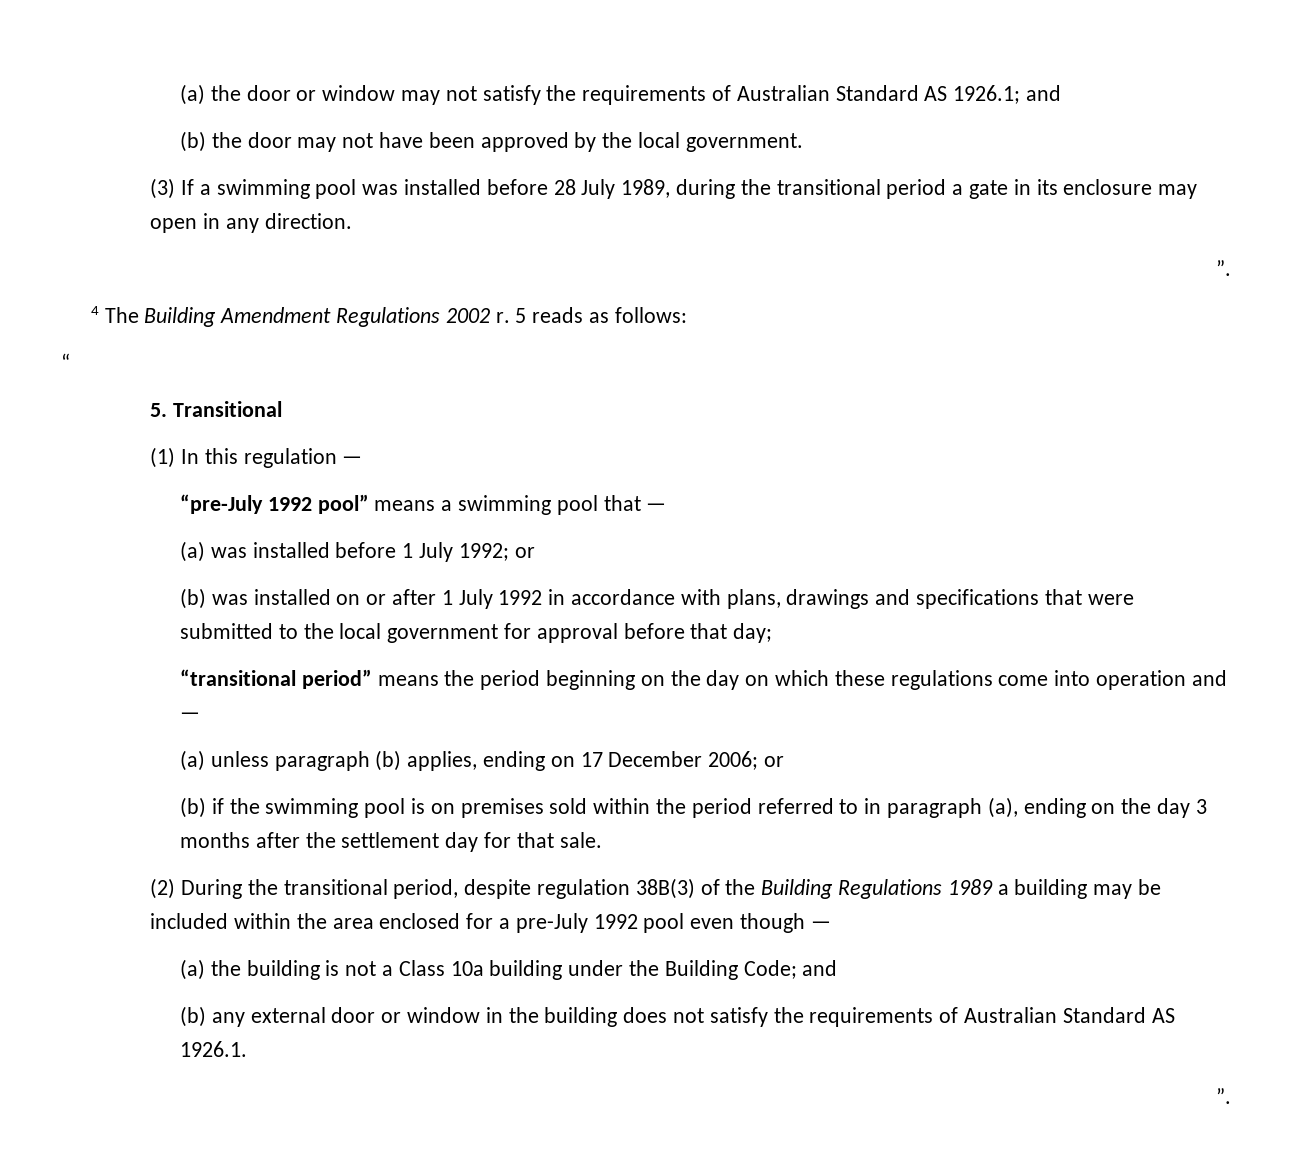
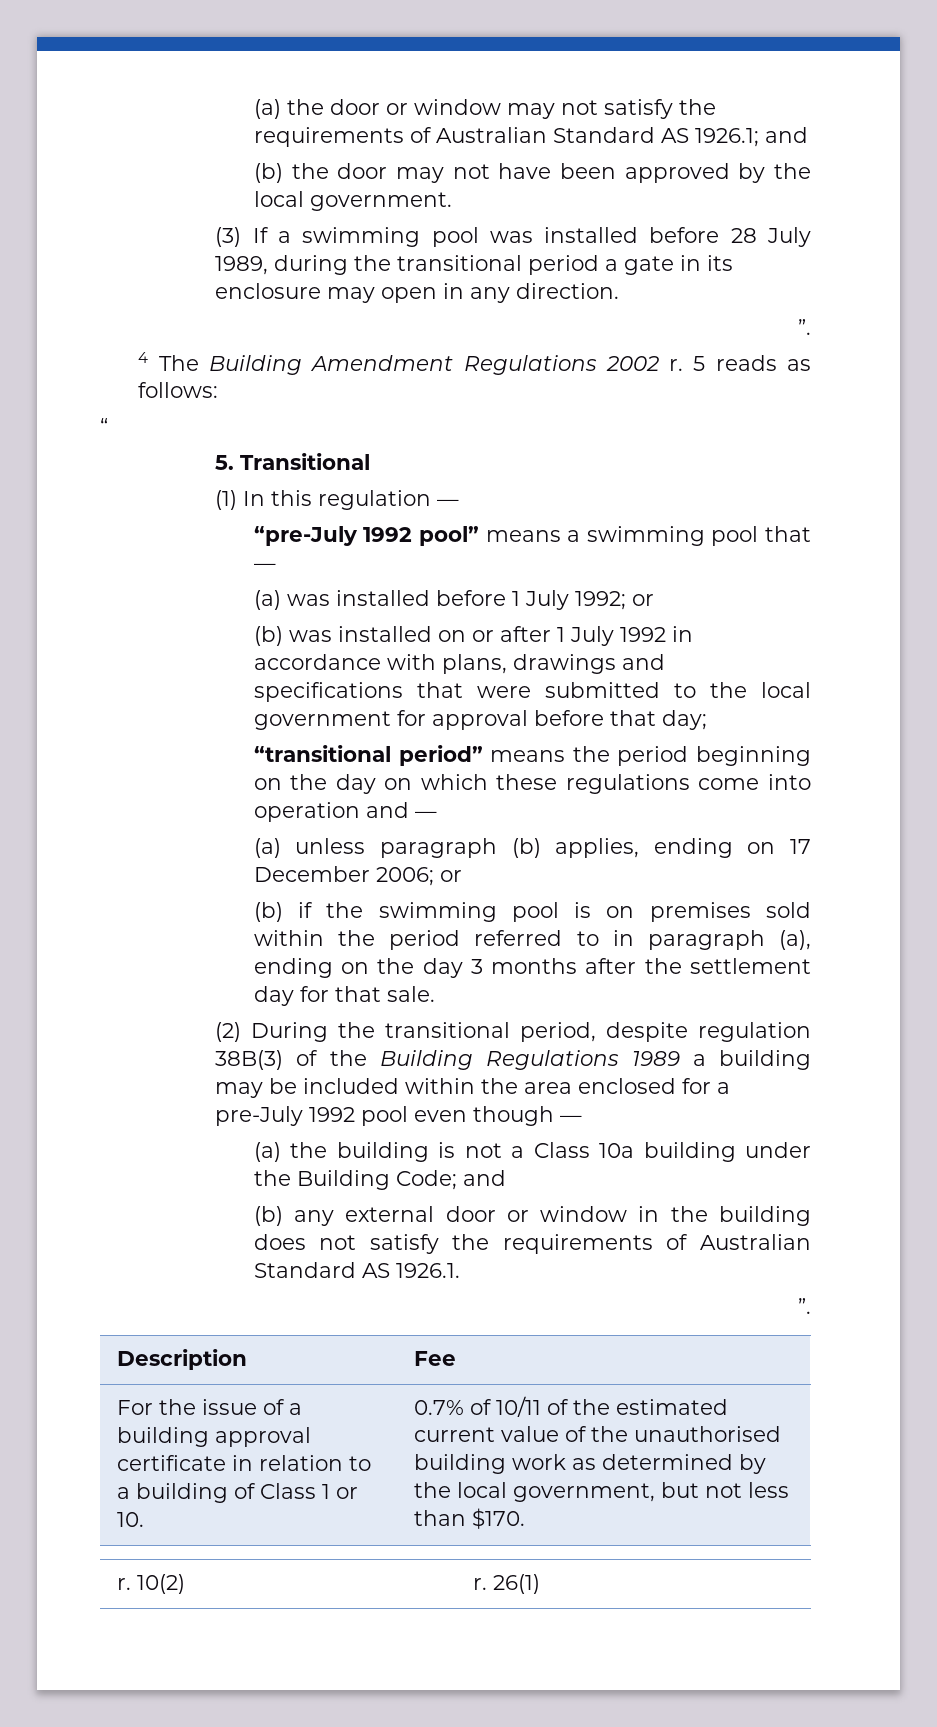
(1231, 1096) none -> [116,1349,247,1370] [413,1351,456,1366] [116,1399,302,1415] [116,1427,311,1447] [116,1455,371,1471] [116,1483,358,1503] [116,1512,144,1527] [413,1396,728,1417] [413,1426,781,1442] [413,1454,766,1474] [413,1482,789,1502] [413,1508,525,1529] [116,1574,185,1594] [472,1574,540,1594] // Description | Fee // For the issue of a building approval certificate in relation to a building of Class 1 or 10. | 0.7% of 10/11 of the estimated current value of the unauthorised building work as determined by the local government, but not less than $170. // r. 10(2) | r. 26(1)

